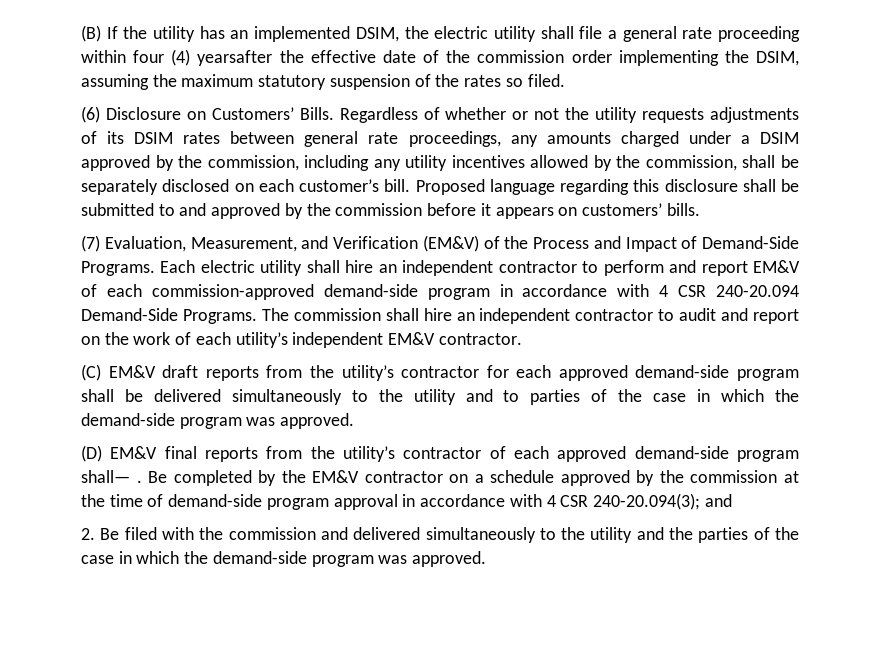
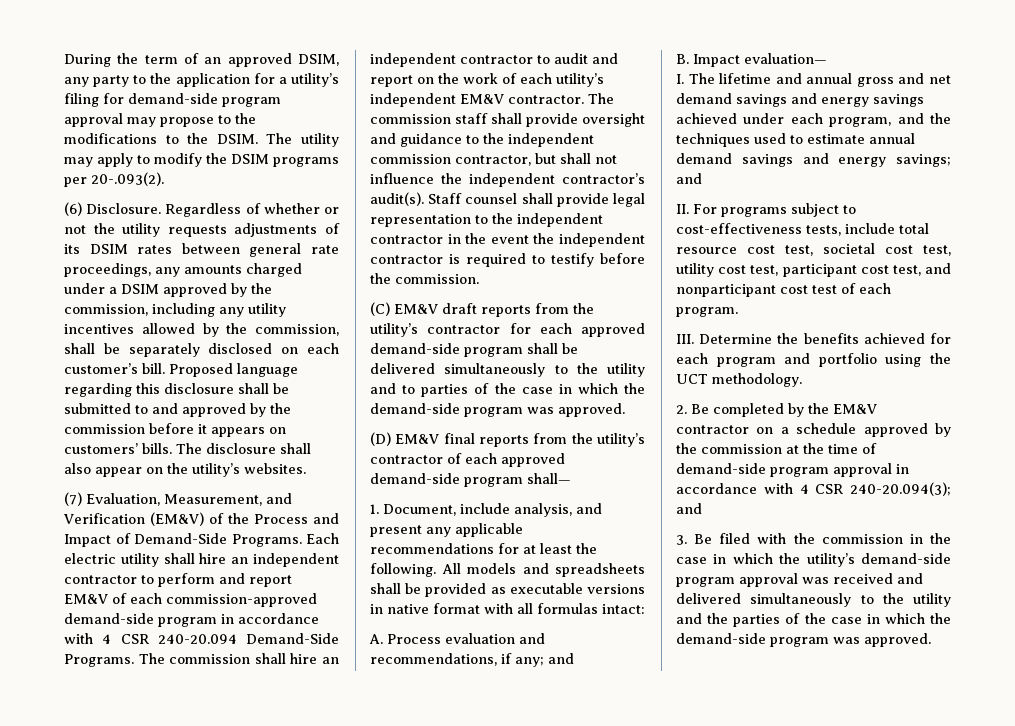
[81,25,800,42] [81,49,799,66] [81,74,565,90] [81,106,334,123] (B) If the utility has an implemented DSIM, the electric utility shall file a general rate proceeding within four (4) yearsafter the effective date of the commission order implementing the DSIM, assuming the maximum statutory suspension of the rates so filed. // (6) Disclosure on Customers’ Bills. -> [64,53,339,67] [64,73,339,87] [64,93,281,107] [64,113,256,127] [64,133,339,147] [64,153,339,167] [64,172,164,187] [64,202,162,216] During the term of an approved DSIM, any party to the application for a utility’s filing for demand-side program approval may propose to the modifications to the DSIM. The utility may apply to modify the DSIM programs per 20-.093(2). // (6) Disclosure.
(700, 209) none -> [176,443,311,454] [64,463,306,477] The disclosure shall also appear on the utility’s websites.
(522, 339) none -> [588,93,614,104] [370,113,645,127] [370,133,594,147] [370,153,617,166] [370,173,645,187] [370,192,645,207] [370,213,603,227] [370,233,645,247] [370,253,645,267] [370,273,479,284] The commission staff shall provide oversight and guidance to the independent commission contractor, but shall not influence the independent contractor’s audit(s). Staff counsel shall provide legal representation to the independent contractor in the event the independent contractor is required to testify before the commission.
[136,480,142,483] . -> [370,503,602,517] [370,523,523,537] [370,543,597,554] [370,563,645,577] [370,583,645,597] [370,603,645,614] [369,633,545,644] [370,653,574,667] [676,53,826,67] [676,73,951,87] [676,93,924,107] [676,113,951,127] [676,133,915,147] [676,153,951,167] [676,173,702,184] [676,203,856,217] [676,223,929,236] [676,243,951,256] [676,263,951,277] [676,283,891,297] [676,307,738,317] [676,333,951,344] [676,353,951,367] [676,373,802,387] [676,405,687,414] // 1. Document, include analysis, and present any applicable recommendations for at least the following. All models and spreadsheets shall be provided as executable versions in native format with all formulas intact: // A. Process evaluation and recommendations, if any; and // B. Impact evaluation— // I. The lifetime and annual gross and net demand savings and energy savings achieved under each program, and the techniques used to estimate annual demand savings and energy savings; and // II. For programs subject to cost-effectiveness tests, include total resource cost test, societal cost test, utility cost test, participant cost test, and nonparticipant cost test of each program. // III. Determine the benefits achieved for each program and portfolio using the UCT methodology. // 2.
[81,528,95,540] 2. -> [676,535,687,545] 3.
(316, 533) none -> [909,533,951,544] [676,553,951,567] [676,573,893,587] in the case in which the utility’s demand-side program approval was received

